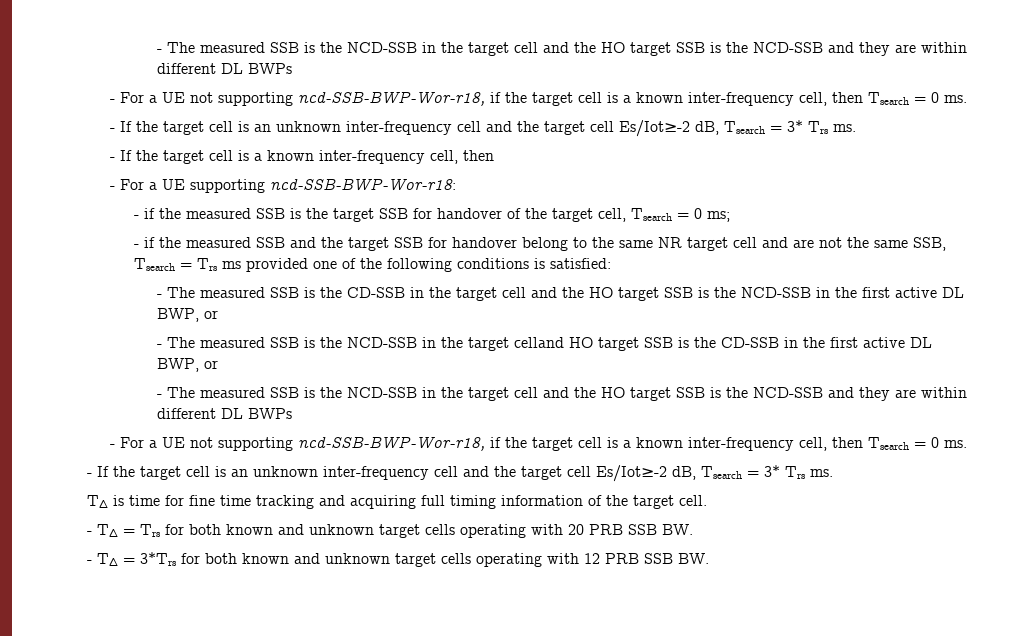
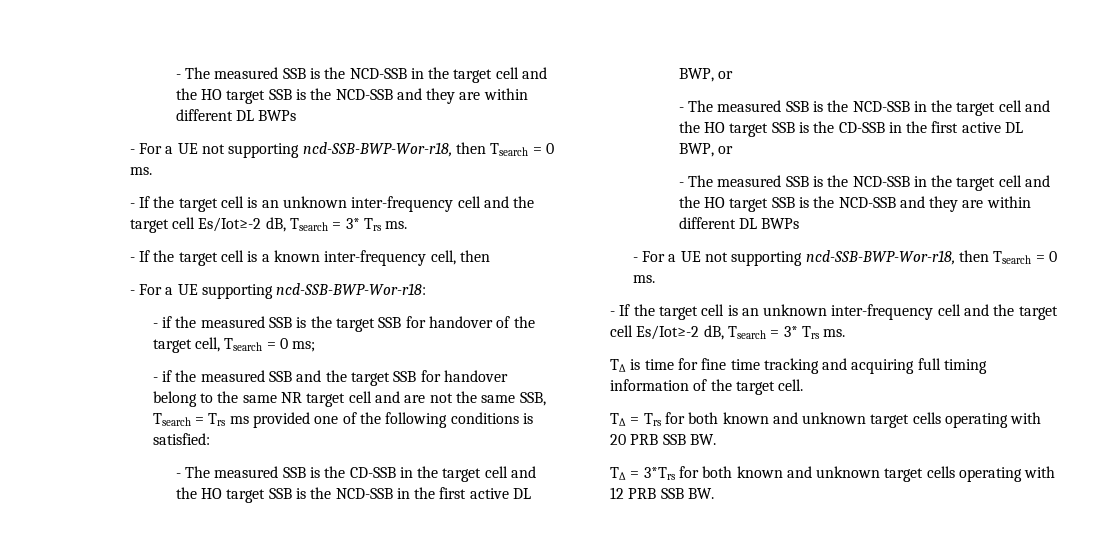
[490,92,828,106] if the target cell is a known inter-frequency cell, -> (452, 149) none
[514,337,565,348] celland -> [998,100,1051,112] [678,121,700,133] cell and the
[490,437,828,451] if the target cell is a known inter-frequency cell, -> (955, 257) none
[86,531,92,535] - -> (804, 385) none
[86,560,92,564] - -> (716, 439) none

